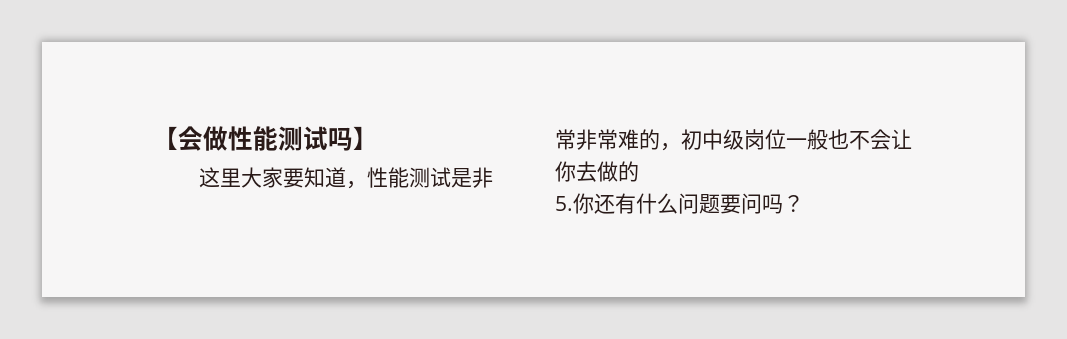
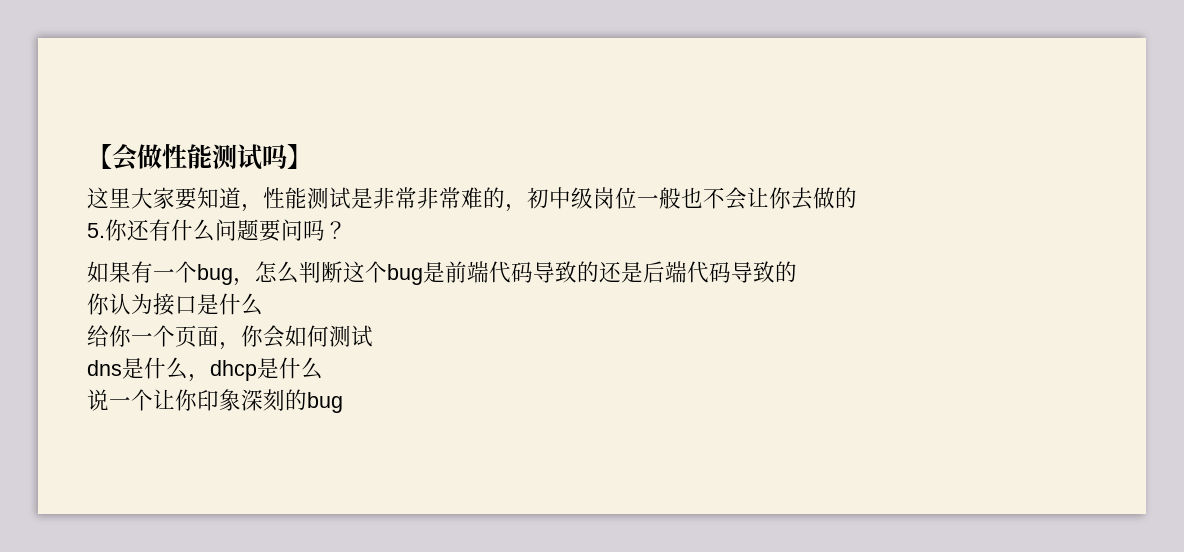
(804, 203) none -> [87,261,797,286] [87,293,263,316] [87,325,373,350] [87,357,323,382] [87,389,343,413] // 如果有一个bug，怎么判断这个bug是前端代码导致的还是后端代码导致的 // 你认为接口是什么 // 给你一个页面，你会如何测试 // dns是什么，dhcp是什么 // 说一个让你印象深刻的bug

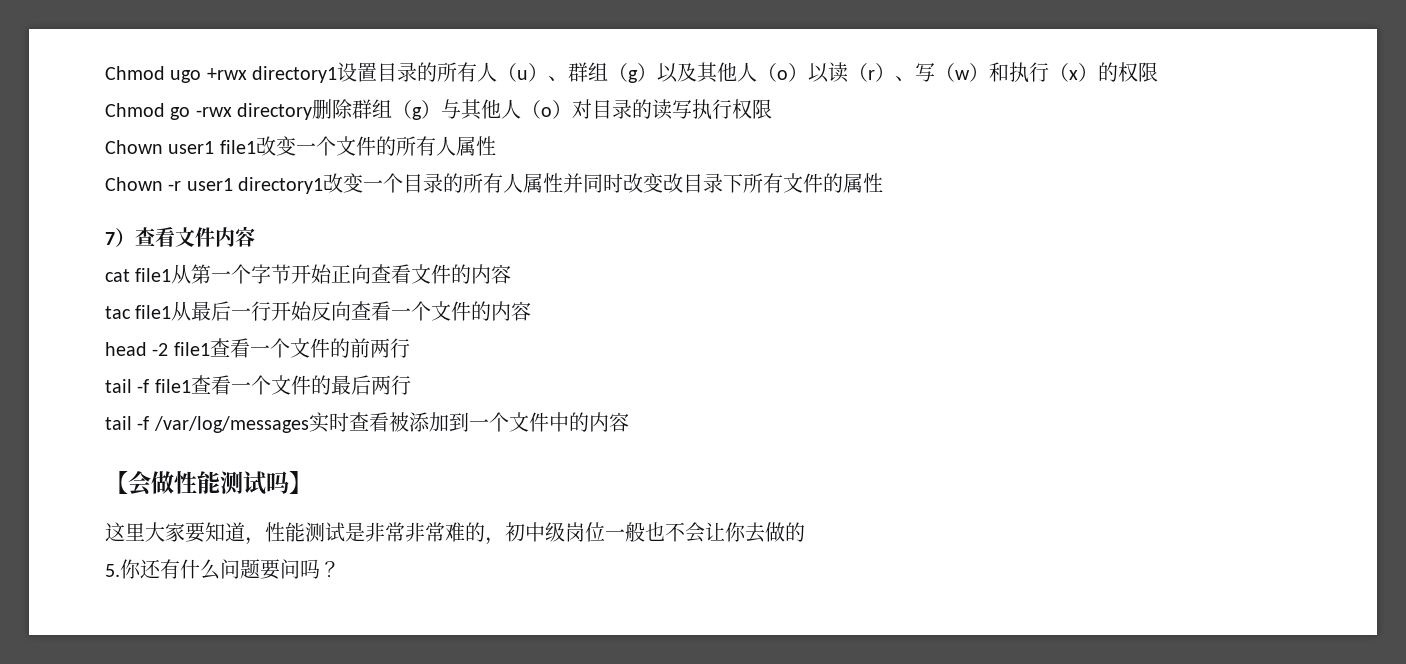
(87, 156) none -> [105,62,1159,83] [105,99,773,120] [105,136,496,156] [105,173,884,194] [105,226,255,247] [105,264,512,284] [105,301,532,321] [105,338,410,358] [105,375,411,395] [105,412,629,433] Chmod ugo +rwx directory1设置目录的所有人（u）、群组（g）以及其他人（o）以读（r）、写（w）和执行（x）的权限 // Chmod go -rwx directory删除群组（g）与其他人（o）对目录的读写执行权限 // Chown user1 file1改变一个文件的所有人属性 // Chown -r user1 directory1改变一个目录的所有人属性并同时改变改目录下所有文件的属性 // 7）查看文件内容 // cat file1从第一个字节开始正向查看文件的内容 // tac file1从最后一行开始反向查看一个文件的内容 // head -2 file1查看一个文件的前两行 // tail -f file1查看一个文件的最后两行 // tail -f /var/log/messages实时查看被添加到一个文件中的内容 //
[87,261,797,286] [87,293,263,316] [87,325,373,350] [87,357,323,382] [87,389,343,413] // 如果有一个bug，怎么判断这个bug是前端代码导致的还是后端代码导致的 // 你认为接口是什么 // 给你一个页面，你会如何测试 // dns是什么，dhcp是什么 // 说一个让你印象深刻的bug -> (340, 569) none

